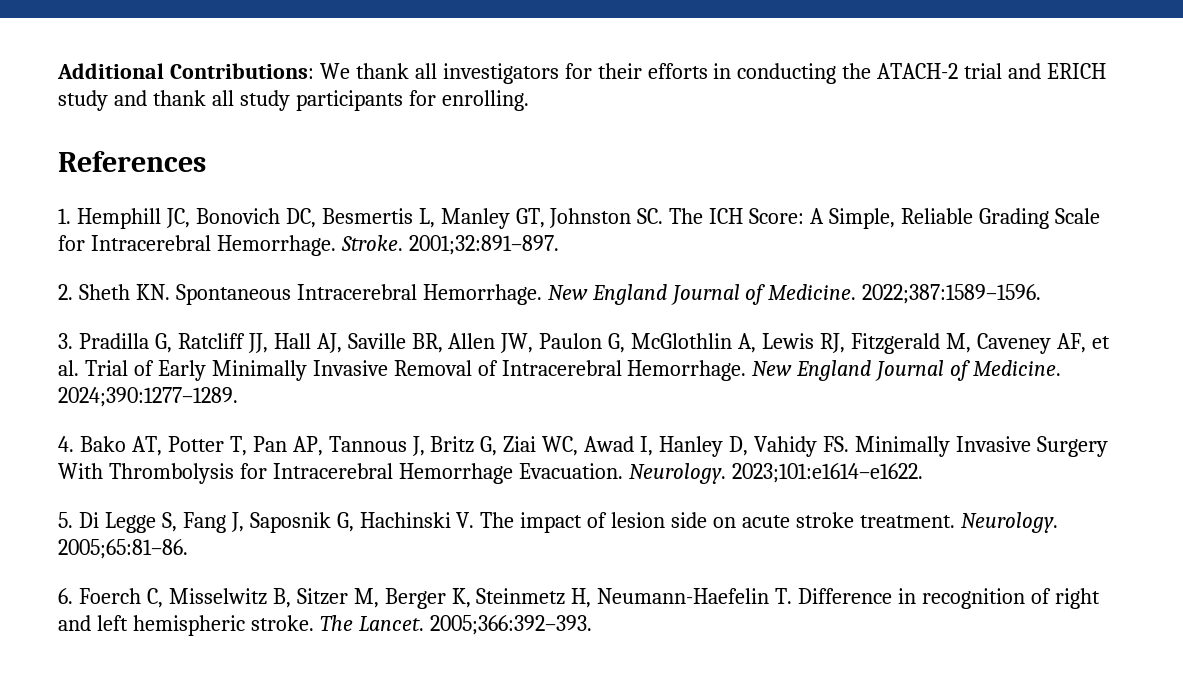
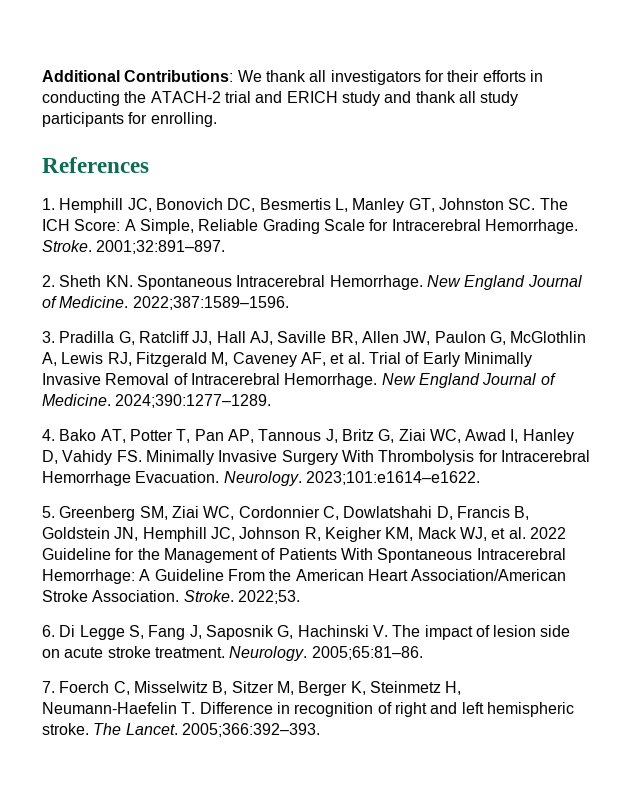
(73, 520) none -> [59,506,530,521] [42,527,566,542] [42,548,566,563] [42,569,567,584] [42,590,300,604] [42,625,55,637] Greenberg SM, Ziai WC, Cordonnier C, Dowlatshahi D, Francis B, Goldstein JN, Hemphill JC, Johnson R, Keigher KM, Mack WJ, et al. 2022 Guideline for the Management of Patients With Spontaneous Intracerebral Hemorrhage: A Guideline From the American Heart Association/American Stroke Association. Stroke. 2022;53. // 6.
[58,588,73,604] 6. -> [42,681,55,693] 7.

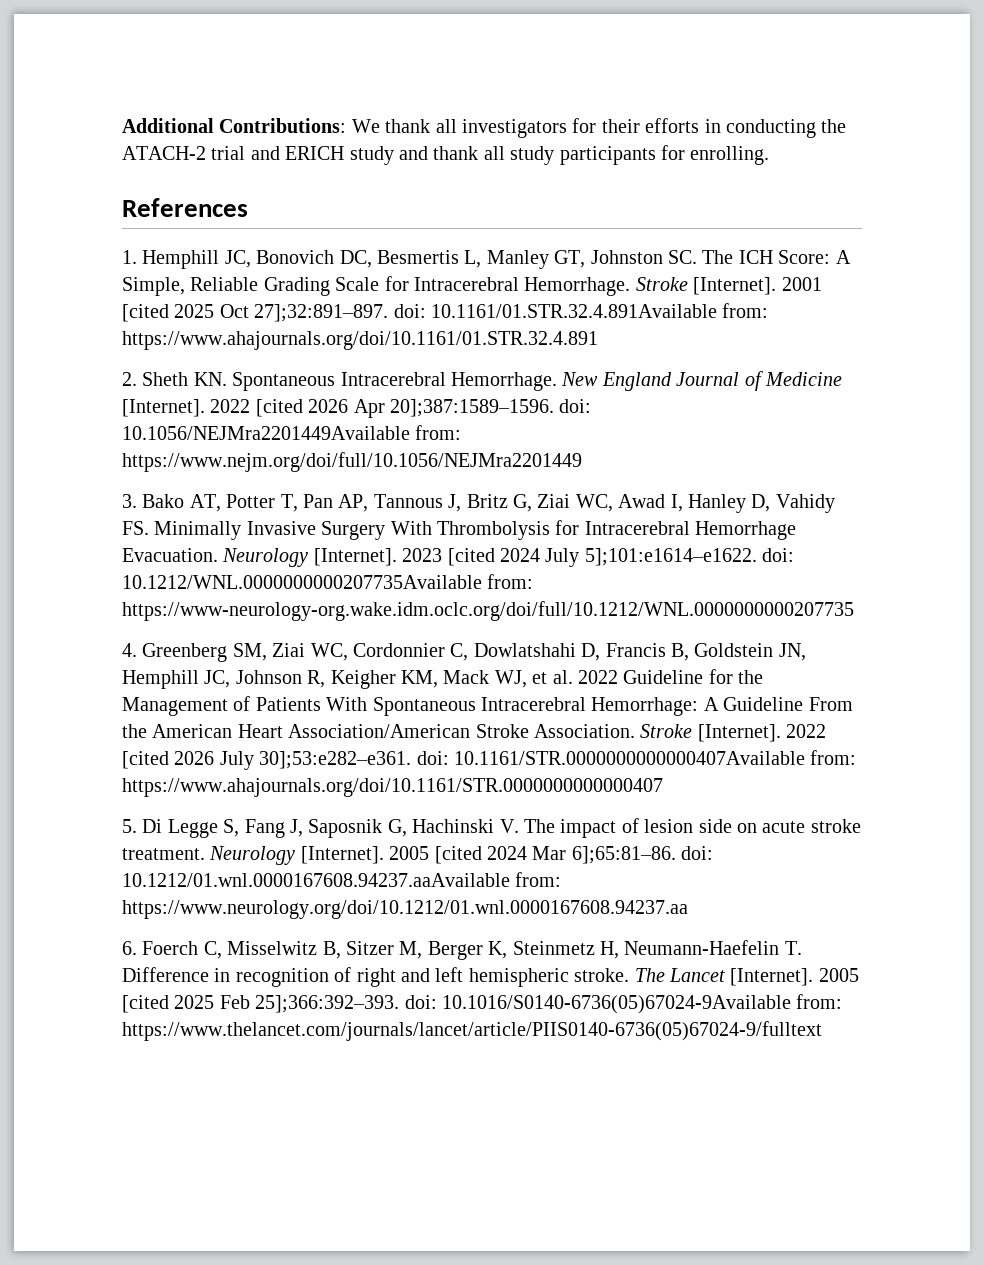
[42,240,226,254] Stroke. 2001;32:891–897. -> [635,277,822,295] [122,303,769,322] [122,331,598,350] Stroke [Internet]. 2001 [cited 2025 Oct 27];32:891–897. doi: 10.1161/01.STR.32.4.891Available from: https://www.ahajournals.org/doi/10.1161/01.STR.32.4.891
[59,296,289,310] [42,331,587,345] [42,352,532,367] [42,373,556,388] [42,394,272,408] [42,429,55,441] Medicine. 2022;387:1589–1596. // 3. Pradilla G, Ratcliff JJ, Hall AJ, Saville BR, Allen JW, Paulon G, McGlothlin A, Lewis RJ, Fitzgerald M, Caveney AF, et al. Trial of Early Minimally Invasive Removal of Intracerebral Hemorrhage. New England Journal of Medicine. 2024;390:1277–1289. // 4. -> [764,372,842,386] [122,399,592,418] [122,425,462,440] [122,452,582,472] [122,494,137,508] Medicine [Internet]. 2022 [cited 2026 Apr 20];387:1589–1596. doi: 10.1056/NEJMra2201449Available from: https://www.nejm.org/doi/full/10.1056/NEJMra2201449 // 3.
[223,471,480,486] [42,506,55,518] Neurology. 2023;101:e1614–e1622. // 5. -> [222,548,795,567] [122,574,534,589] [122,601,854,621] [122,643,137,657] Neurology [Internet]. 2023 [cited 2024 July 5];101:e1614–e1622. doi: 10.1212/WNL.0000000000207735Available from: https://www-neurology-org.wake.idm.oclc.org/doi/full/10.1212/WNL.0000000000207735 // 4.
[183,590,300,604] [42,625,55,637] Stroke. 2022;53. // 6. -> [640,724,827,742] [122,750,857,770] [122,778,663,797] [122,819,137,833] Stroke [Internet]. 2022 [cited 2026 July 30];53:e282–e361. doi: 10.1161/STR.0000000000000407Available from: https://www.ahajournals.org/doi/10.1161/STR.0000000000000407 // 5.
[229,646,423,661] [42,681,55,693] Neurology. 2005;65:81–86. // 7. -> [209,846,714,865] [122,872,562,887] [122,900,688,919] [122,941,137,955] Neurology [Internet]. 2005 [cited 2024 Mar 6];65:81–86. doi: 10.1212/01.wnl.0000167608.94237.aaAvailable from: https://www.neurology.org/doi/10.1212/01.wnl.0000167608.94237.aa // 6.
[125,723,320,737] Lancet. 2005;366:392–393. -> [668,968,859,986] [122,994,843,1014] [122,1021,822,1041] Lancet [Internet]. 2005 [cited 2025 Feb 25];366:392–393. doi: 10.1016/S0140-6736(05)67024-9Available from: https://www.thelancet.com/journals/lancet/article/PIIS0140-6736(05)67024-9/fulltext

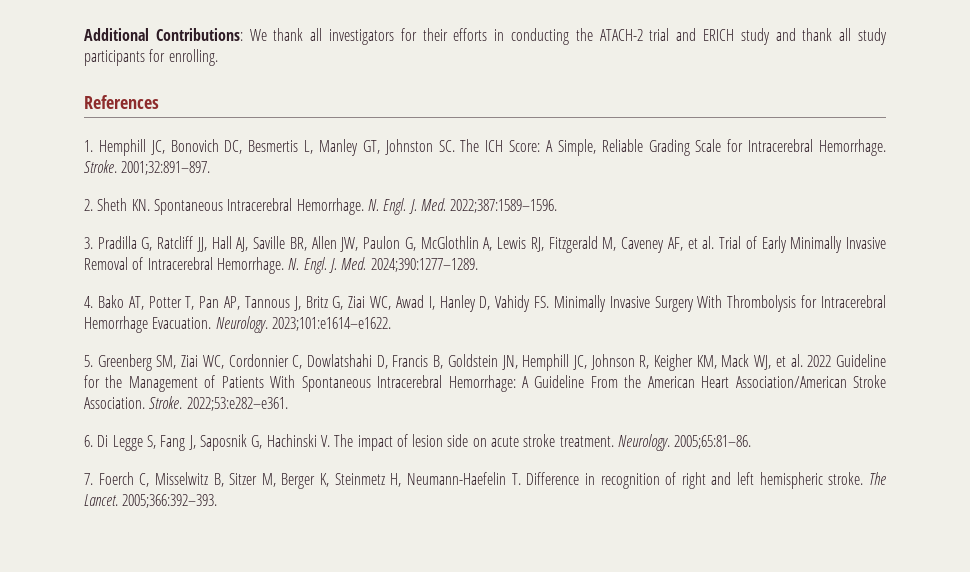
[635,277,822,295] [122,303,769,322] [122,331,598,350] Stroke [Internet]. 2001 [cited 2025 Oct 27];32:891–897. doi: 10.1161/01.STR.32.4.891Available from: https://www.ahajournals.org/doi/10.1161/01.STR.32.4.891 -> [84,160,211,175] Stroke. 2001;32:891–897.
[561,371,842,391] [122,399,592,418] [122,425,462,440] [122,452,582,472] [122,494,137,508] New England Journal of Medicine [Internet]. 2022 [cited 2026 Apr 20];387:1589–1596. doi: 10.1056/NEJMra2201449Available from: https://www.nejm.org/doi/full/10.1056/NEJMra2201449 // 3. -> [367,198,558,215] [84,236,887,253] [84,257,478,274] [84,296,93,308] N. Engl. J. Med. 2022;387:1589–1596. // 3. Pradilla G, Ratcliff JJ, Hall AJ, Saville BR, Allen JW, Paulon G, McGlothlin A, Lewis RJ, Fitzgerald M, Caveney AF, et al. Trial of Early Minimally Invasive Removal of Intracerebral Hemorrhage. N. Engl. J. Med. 2024;390:1277–1289. // 4.
[222,548,795,567] [122,574,534,589] [122,601,854,621] [122,643,137,657] Neurology [Internet]. 2023 [cited 2024 July 5];101:e1614–e1622. doi: 10.1212/WNL.0000000000207735Available from: https://www-neurology-org.wake.idm.oclc.org/doi/full/10.1212/WNL.0000000000207735 // 4. -> [215,316,391,333] [84,355,93,367] Neurology. 2023;101:e1614–e1622. // 5.
[640,724,827,742] [122,750,857,770] [122,778,663,797] [122,819,137,833] Stroke [Internet]. 2022 [cited 2026 July 30];53:e282–e361. doi: 10.1161/STR.0000000000000407Available from: https://www.ahajournals.org/doi/10.1161/STR.0000000000000407 // 5. -> [149,396,288,411] [84,435,93,447] Stroke. 2022;53:e282–e361. // 6.
[209,846,714,865] [122,872,562,887] [122,900,688,919] [122,941,137,955] Neurology [Internet]. 2005 [cited 2024 Mar 6];65:81–86. doi: 10.1212/01.wnl.0000167608.94237.aaAvailable from: https://www.neurology.org/doi/10.1212/01.wnl.0000167608.94237.aa // 6. -> [618,434,752,451] [84,473,93,485] Neurology. 2005;65:81–86. // 7.
[668,968,859,986] [122,994,843,1014] [122,1021,822,1041] Lancet [Internet]. 2005 [cited 2025 Feb 25];366:392–393. doi: 10.1016/S0140-6736(05)67024-9Available from: https://www.thelancet.com/journals/lancet/article/PIIS0140-6736(05)67024-9/fulltext -> [84,494,218,508] Lancet. 2005;366:392–393.

